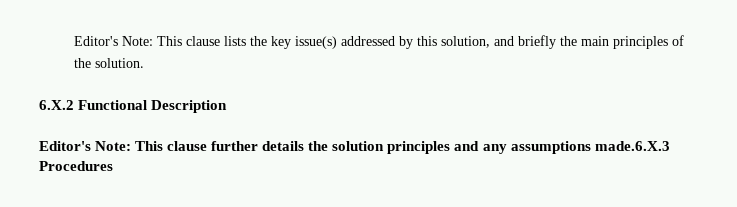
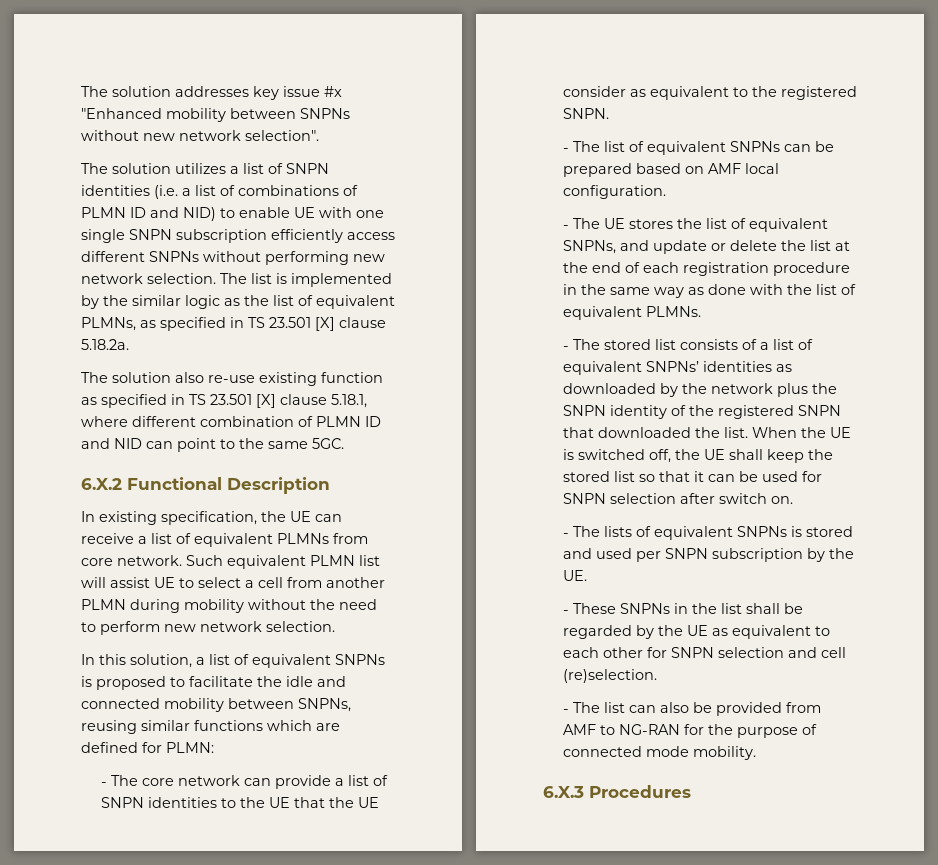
[74,35,685,49] [74,58,145,68] [39,100,228,113] [39,141,670,154] Editor's Note: This clause lists the key issue(s) addressed by this solution, and briefly the main principles of the solution. // 6.X.2 Functional Description // Editor's Note: This clause further details the solution principles and any assumptions made.6.X.3 -> [81,86,342,100] [81,108,350,122] [81,130,319,141] [81,163,329,174] [81,185,358,199] [81,207,384,221] [81,229,395,243] [81,251,385,265] [81,273,392,287] [81,295,395,309] [81,317,386,331] [81,339,129,350] [81,372,383,386] [81,394,367,408] [81,416,381,427] [81,438,344,452] [81,477,330,494] [81,511,342,525] [81,533,368,547] [81,555,380,569] [81,577,385,588] [81,599,377,613] [81,621,335,635] [81,654,385,668] [81,676,346,690] [81,698,351,712] [81,720,340,734] [81,742,214,753] [100,775,388,789] [100,797,379,808] [562,86,857,100] [562,108,609,119] [562,141,834,155] [562,163,779,177] [562,185,666,199] [562,218,828,232] [562,240,850,254] [562,262,850,276] [562,284,856,298] [562,306,701,320] [562,339,813,350] [562,361,792,375] [562,383,837,397] [562,405,841,419] [562,427,851,438] [562,449,833,463] [562,471,822,482] [562,493,793,504] [562,526,853,540] [562,548,854,562] [562,570,587,581] [562,603,803,614] [562,625,830,639] [562,647,846,658] [562,669,657,683] [562,702,821,716] [562,724,817,738] [562,746,756,760] [543,786,584,798] The solution addresses key issue #x "Enhanced mobility between SNPNs without new network selection". // The solution utilizes a list of SNPN identities (i.e. a list of combinations of PLMN ID and NID) to enable UE with one single SNPN subscription efficiently access different SNPNs without performing new network selection. The list is implemented by the similar logic as the list of equivalent PLMNs, as specified in TS 23.501 [X] clause 5.18.2a. // The solution also re-use existing function as specified in TS 23.501 [X] clause 5.18.1, where different combination of PLMN ID and NID can point to the same 5GC. // 6.X.2 Functional Description // In existing specification, the UE can receive a list of equivalent PLMNs from core network. Such equivalent PLMN list will assist UE to select a cell from another PLMN during mobility without the need to perform new network selection. // In this solution, a list of equivalent SNPNs is proposed to facilitate the idle and connected mobility between SNPNs, reusing similar functions which are defined for PLMN: // - The core network can provide a list of SNPN identities to the UE that the UE consider as equivalent to the registered SNPN. // - The list of equivalent SNPNs can be prepared based on AMF local configuration. // - The UE stores the list of equivalent SNPNs, and update or delete the list at the end of each registration procedure in the same way as done with the list of equivalent PLMNs. // - The stored list consists of a list of equivalent SNPNs’ identities as downloaded by the network plus the SNPN identity of the registered SNPN that downloaded the list. When the UE is switched off, the UE shall keep the stored list so that it can be used for SNPN selection after switch on. // - The lists of equivalent SNPNs is stored and used per SNPN subscription by the UE. // - These SNPNs in the list shall be regarded by the UE as equivalent to each other for SNPN selection and cell (re)selection. // - The list can also be provided from AMF to NG-RAN for the purpose of connected mode mobility. // 6.X.3

